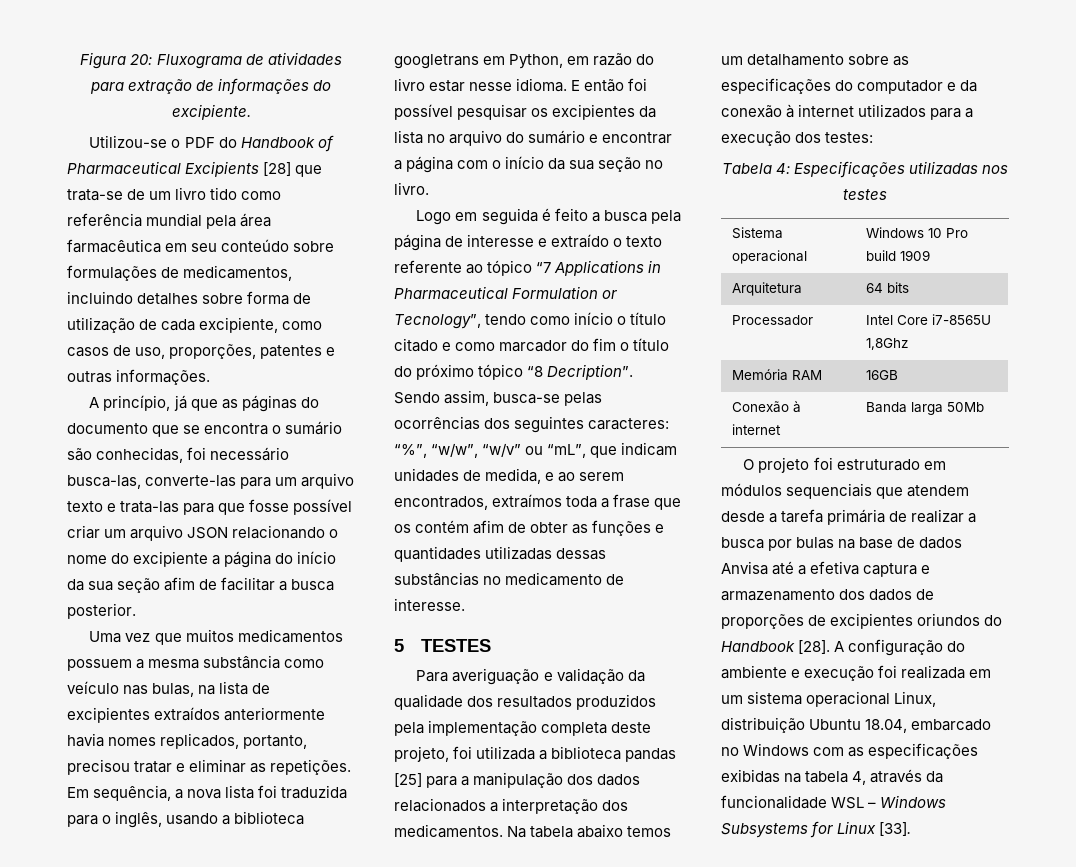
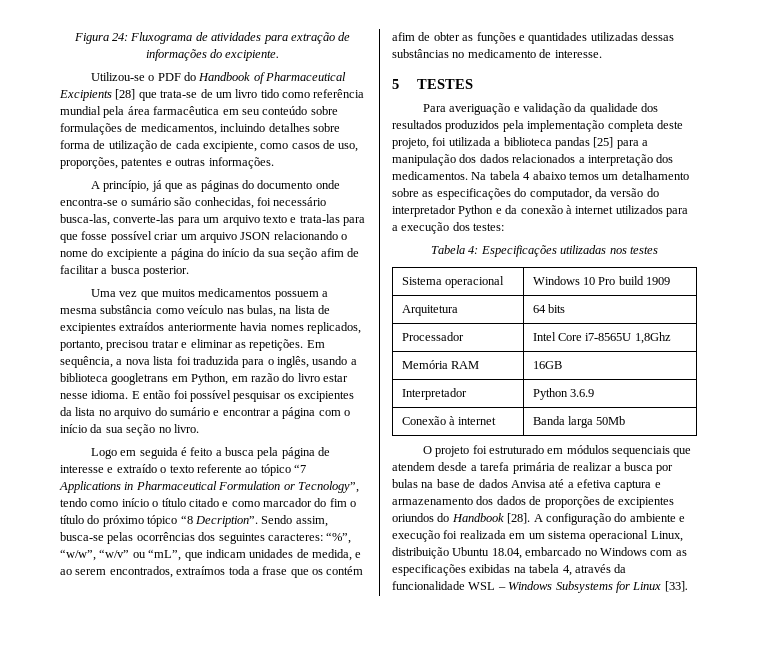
[130,54,153,65] 20: -> [112,33,129,41] 24:
[152,423,269,437] que se encontra -> [315,180,340,189] [60,198,118,206] onde encontra-se
(574, 832) none -> [523,172,531,180] 4
[857,80,944,94] computador -> [529,188,659,200] [392,205,494,217] computador, da versão do interpretador Python
(899, 375) none -> [401,388,467,400] [532,388,594,400] // Interpretador | Python 3.6.9

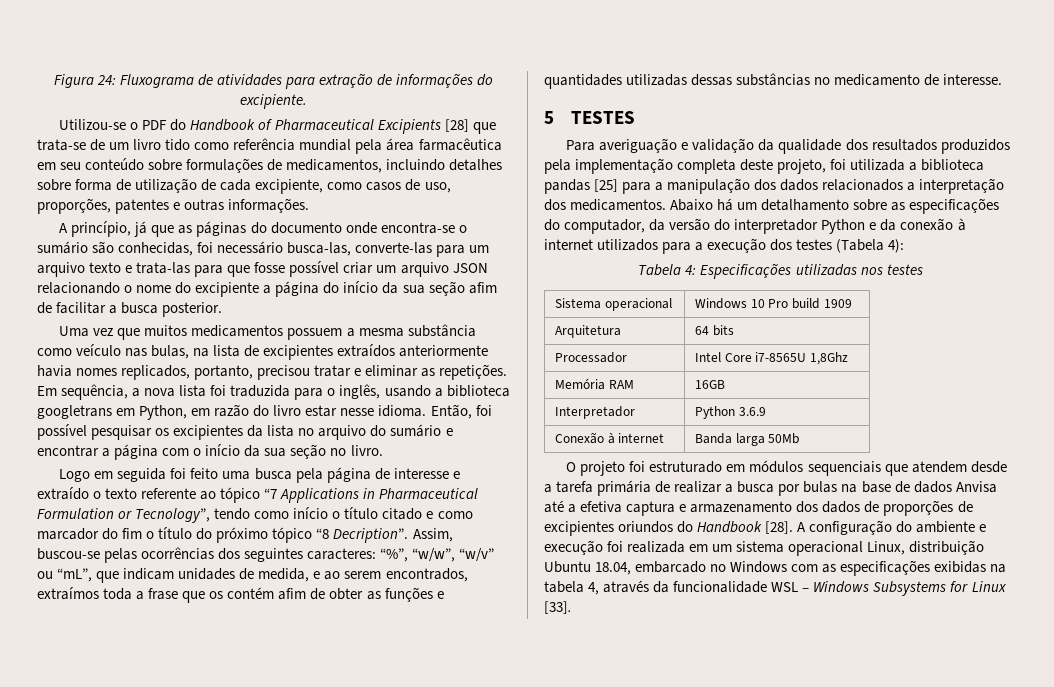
[131,390,171,399] E então -> [430,404,472,419] Então,
[180,447,222,456] é feito a -> [170,468,251,480] foi feito uma
[261,515,328,527] [60,532,104,541] Sendo assim, busca-se -> [412,528,453,542] [37,548,100,560] Assim, buscou-se
[471,171,599,180] Na tabela 4 abaixo temos -> [670,198,734,211] Abaixo há
[473,223,505,231] testes: -> [796,239,905,253] testes (Tabela 4):

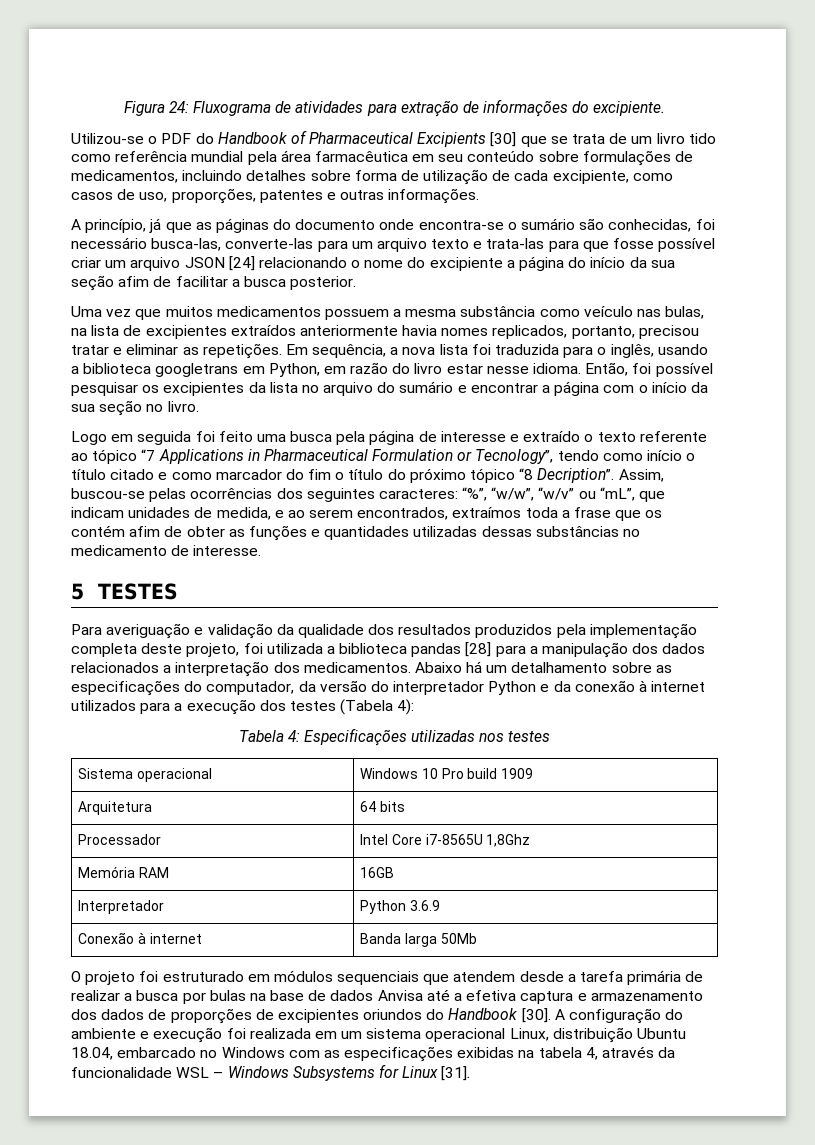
[444,119,496,134] [37,139,86,151] [28] que trata-se -> [490,132,606,147] [30] que se trata
(488, 268) none -> [228,256,255,271] [24]
[594,179,619,192] [25] -> [465,642,492,657] [28]
[765,521,794,534] [28]. -> [521,1008,551,1023] [30].
[544,601,572,614] [33]. -> [441,1066,472,1081] [31].

